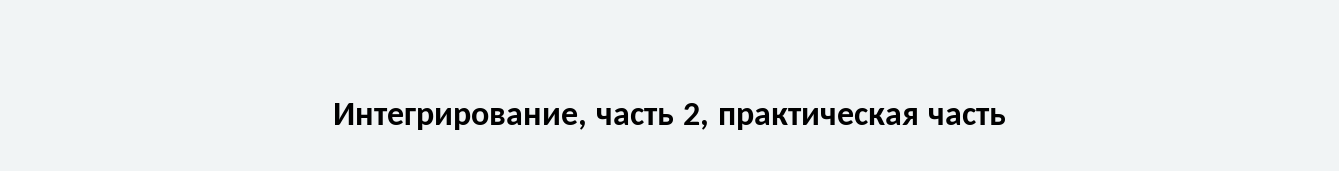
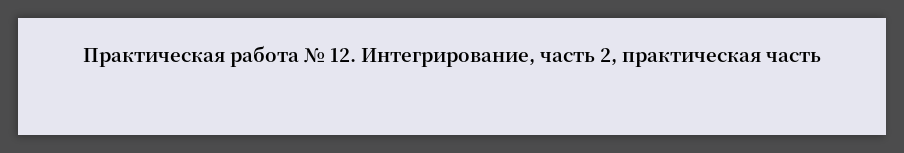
(332, 116) none -> [83,45,356,67] Практическая работа № 12.

